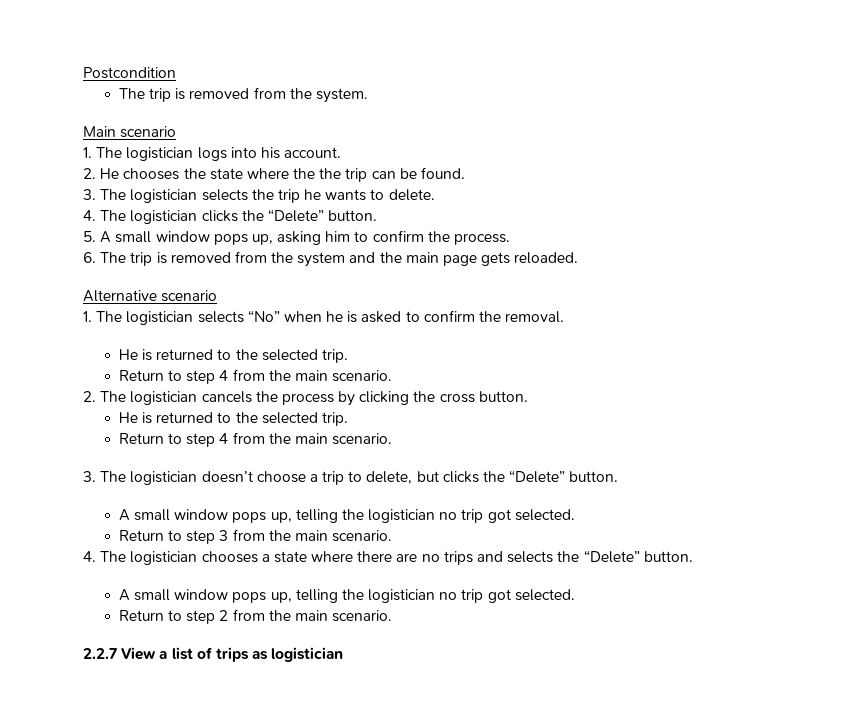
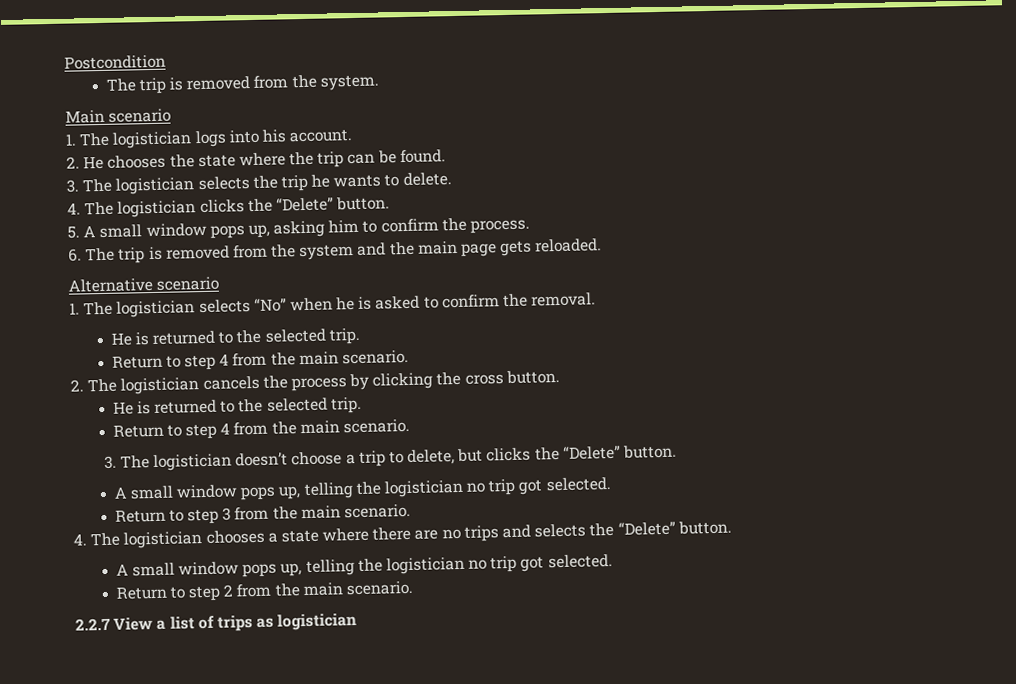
[319,168,342,179] the -> (315, 158) none

